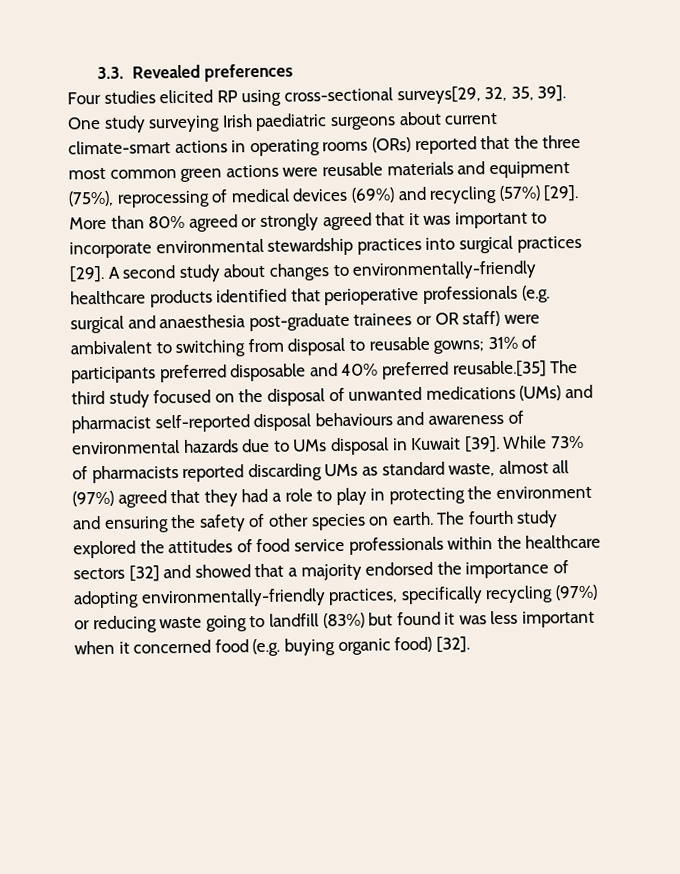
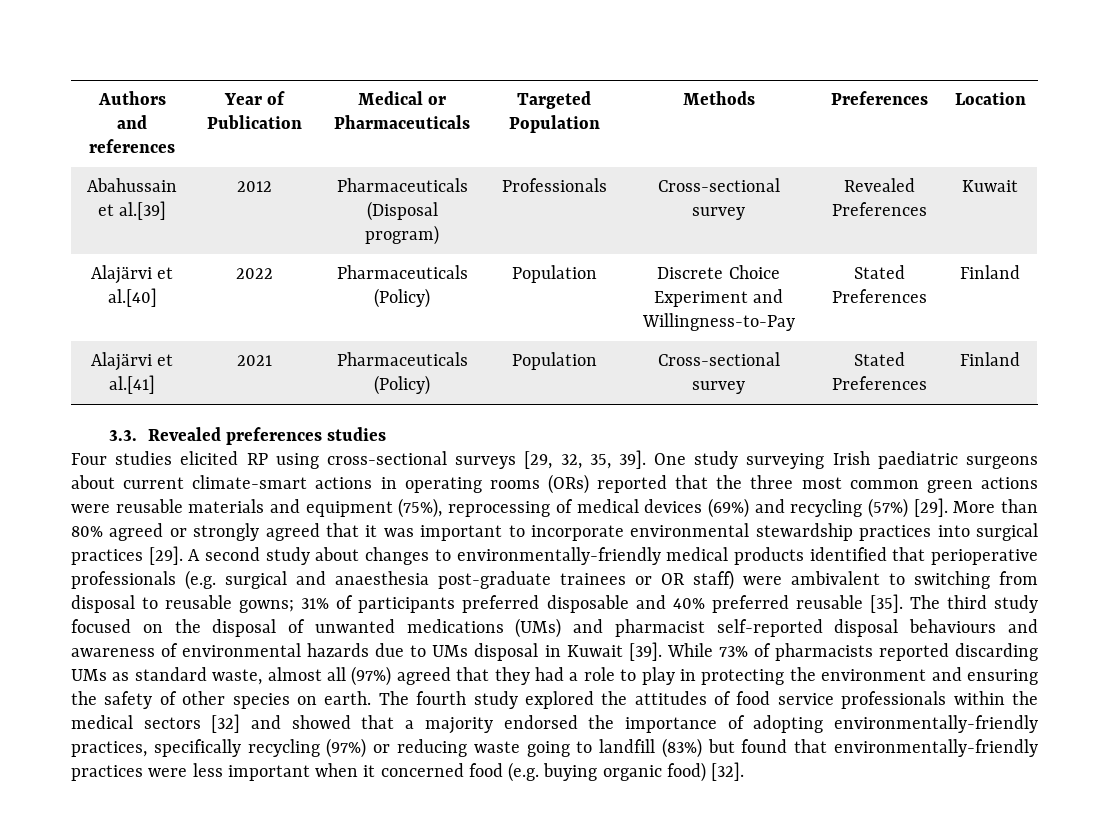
(97, 73) none -> [97,91,166,105] [117,115,147,129] [89,139,175,153] [223,91,286,105] [207,115,302,129] [357,91,447,105] [334,115,470,129] [517,91,591,109] [508,115,600,133] [682,91,755,105] [831,91,928,105] [954,92,1026,105] [87,178,177,192] [97,201,167,220] [236,181,272,192] [336,178,468,192] [366,201,438,221] [365,225,439,245] [501,178,607,192] [657,178,780,192] [692,207,745,220] [844,178,915,192] [832,202,927,216] [962,180,1018,192] [90,265,174,284] [107,288,157,307] [235,268,273,279] [336,265,468,279] [374,288,430,308] [511,265,597,283] [657,265,780,279] [653,289,784,307] [641,313,795,331] [854,265,905,279] [832,289,927,303] [960,265,1020,279] [90,352,174,371] [109,375,155,394] [236,355,272,366] [336,352,468,366] [374,375,430,395] [511,352,597,370] [657,352,780,366] [692,381,745,394] [854,352,905,366] [832,376,927,390] [960,352,1020,366] Authors and references | Year of Publication | Medical or Pharmaceuticals | Targeted Population | Methods | Preferences | Location // Abahussain et al.[39] | 2012 | Pharmaceuticals (Disposal program) | Professionals | Cross-sectional survey | Revealed Preferences | Kuwait // Alajärvi et al.[40] | 2022 | Pharmaceuticals (Policy) | Population | Discrete Choice Experiment and Willingness-to-Pay | Stated Preferences | Finland // Alajärvi et al.[41] | 2021 | Pharmaceuticals (Policy) | Population | Cross-sectional survey | Stated Preferences | Finland //
(294, 72) none -> [327,427,387,441] studies
[396,86,481,105] surveys[29, -> [455,451,553,469] surveys [29,
[70,290,146,305] healthcare -> [666,547,729,561] medical
[452,360,547,378] reusable.[35] -> [795,594,903,613] reusable [35].
[525,534,602,549] healthcare -> [71,715,133,729] medical
[444,612,487,625] it was -> [794,739,1039,757] [71,765,188,781] that environmentally-friendly practices were

